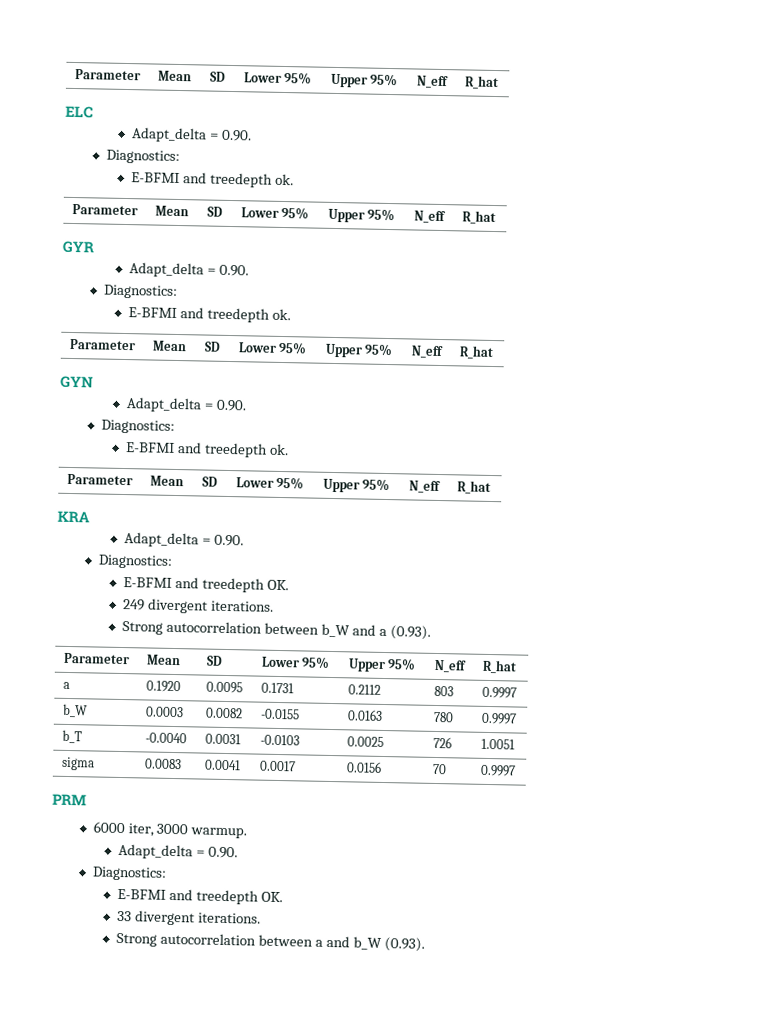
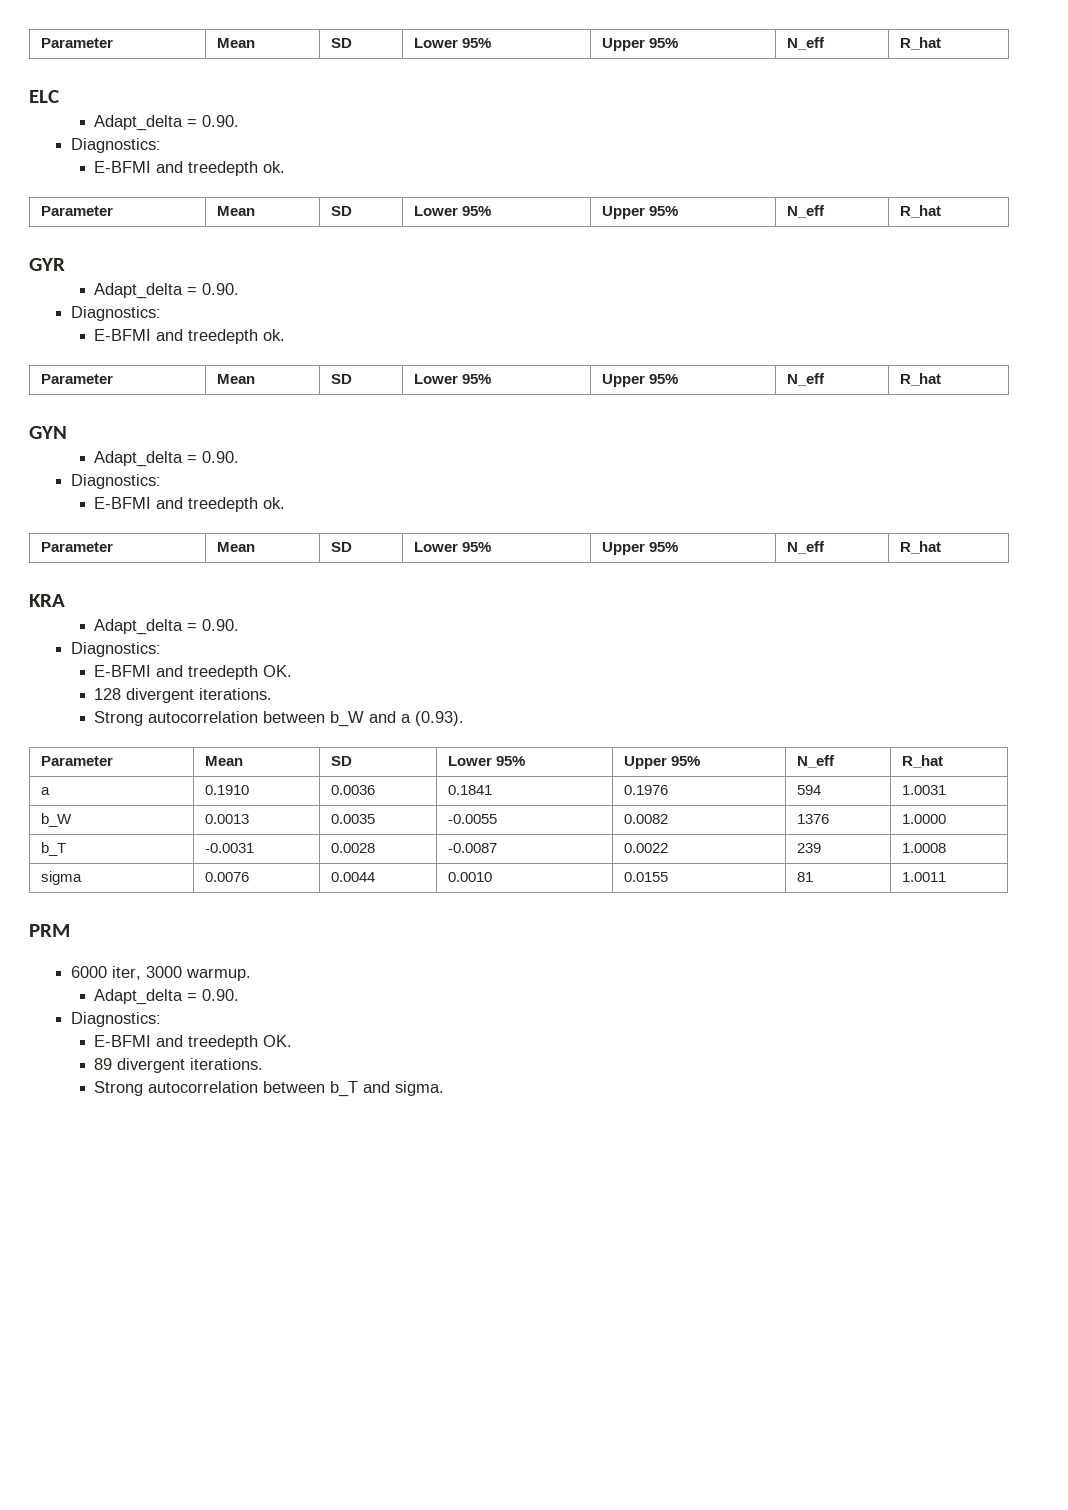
[123,599,146,611] 249 -> [94,688,122,700] 128
[145,680,181,693] [205,681,243,694] [260,682,294,694] [347,684,381,695] [433,685,454,697] [481,686,517,699] [61,703,88,718] [144,706,184,718] [204,707,243,719] [259,708,300,720] [346,709,383,721] [432,711,454,723] [480,712,517,725] [61,729,82,744] [144,732,187,744] [204,733,241,745] [259,734,300,746] [346,736,384,747] [432,736,452,749] [480,738,515,750] [60,756,95,771] [144,758,182,770] [203,759,241,771] [258,760,296,772] [345,761,382,773] [431,763,447,775] [479,764,516,777] 0.1920 | 0.0095 | 0.1731 | 0.2112 | 803 | 0.9997 // b_W | 0.0003 | 0.0082 | -0.0155 | 0.0163 | 780 | 0.9997 // b_T | -0.0040 | 0.0031 | -0.0103 | 0.0025 | 726 | 1.0051 // sigma | 0.0083 | 0.0041 | 0.0017 | 0.0156 | 70 | 0.9997 -> [204,785,249,795] [330,785,375,795] [447,785,492,795] [623,785,668,795] [796,785,821,795] [901,785,946,795] [40,813,72,827] [204,814,249,824] [330,814,375,824] [447,814,497,824] [623,814,668,824] [796,814,829,824] [901,814,946,824] [40,842,66,856] [204,843,254,853] [330,843,375,853] [447,843,497,853] [623,843,668,853] [796,843,821,853] [901,843,946,853] [40,871,82,885] [204,872,249,882] [330,872,375,882] [447,872,492,882] [623,872,668,882] [796,872,813,882] [901,872,946,882] 0.1910 | 0.0036 | 0.1841 | 0.1976 | 594 | 1.0031 // b_W | 0.0013 | 0.0035 | -0.0055 | 0.0082 | 1376 | 1.0000 // b_T | -0.0031 | 0.0028 | -0.0087 | 0.0022 | 239 | 1.0008 // sigma | 0.0076 | 0.0044 | 0.0010 | 0.0155 | 81 | 1.0011
[117,910,262,926] [116,932,425,952] 33 divergent iterations. // Strong autocorrelation between a and b_W (0.93). -> [94,1058,264,1073] [94,1081,445,1097] 89 divergent iterations. // Strong autocorrelation between b_T and sigma.

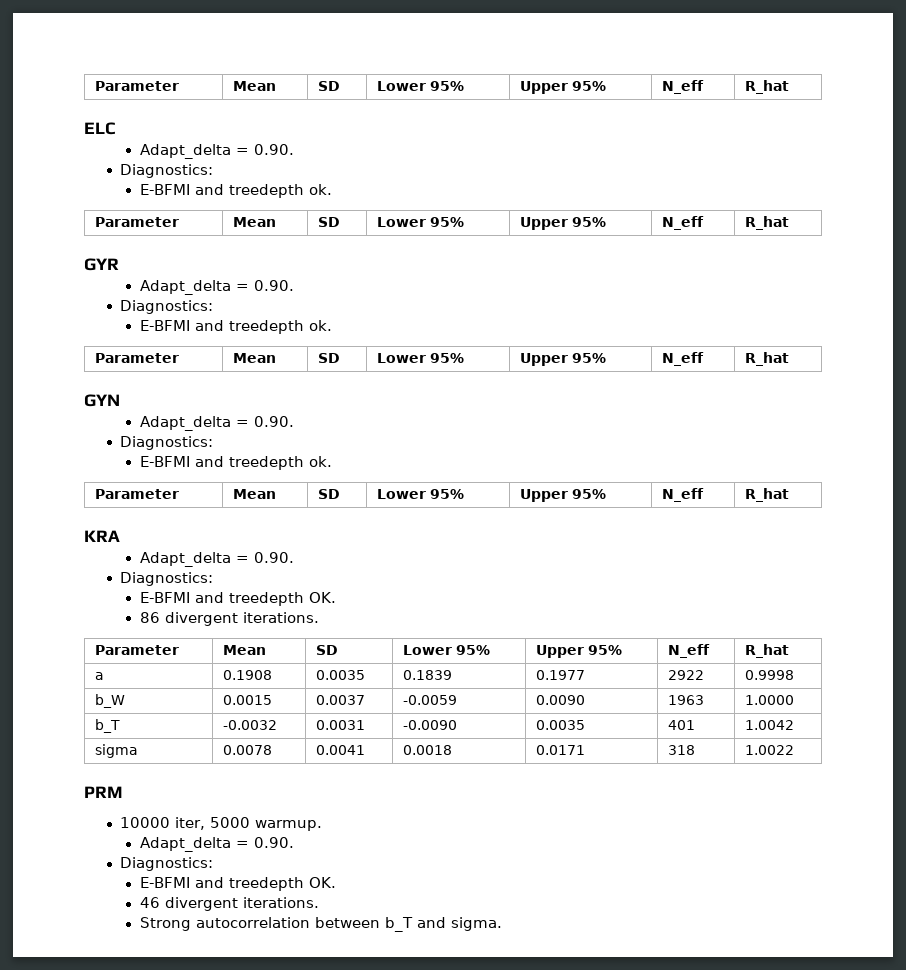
[94,688,273,703] [94,711,465,727] 128 divergent iterations. // Strong autocorrelation between b_W and a (0.93). -> [139,612,319,626] 86 divergent iterations.
[204,785,249,795] [330,785,375,795] [447,785,492,795] [623,785,668,795] [796,785,821,795] [901,785,946,795] [40,813,72,827] [204,814,249,824] [330,814,375,824] [447,814,497,824] [623,814,668,824] [796,814,829,824] [901,814,946,824] [40,842,66,856] [204,843,254,853] [330,843,375,853] [447,843,497,853] [623,843,668,853] [796,843,821,853] [901,843,946,853] [40,871,82,885] [204,872,249,882] [330,872,375,882] [447,872,492,882] [623,872,668,882] [796,872,813,882] [901,872,946,882] [29,924,70,937] [70,966,182,980] 0.1910 | 0.0036 | 0.1841 | 0.1976 | 594 | 1.0031 // b_W | 0.0013 | 0.0035 | -0.0055 | 0.0082 | 1376 | 1.0000 // b_T | -0.0031 | 0.0028 | -0.0087 | 0.0022 | 239 | 1.0008 // sigma | 0.0076 | 0.0044 | 0.0010 | 0.0155 | 81 | 1.0011 // PRM // 6000 iter, 3000 -> [222,670,272,680] [315,670,365,680] [402,670,452,680] [535,670,585,680] [667,670,704,680] [744,670,794,680] [94,694,125,708] [222,695,272,705] [315,695,365,705] [402,695,457,705] [535,695,585,705] [667,695,704,705] [744,695,794,705] [94,719,120,733] [222,720,277,730] [315,720,365,730] [402,720,457,730] [535,720,585,730] [667,720,695,730] [744,720,794,730] [94,744,138,758] [222,745,272,755] [315,745,365,755] [402,745,452,755] [535,745,585,755] [667,745,695,755] [744,745,794,755] [84,786,123,798] [120,817,251,830] 0.1908 | 0.0035 | 0.1839 | 0.1977 | 2922 | 0.9998 // b_W | 0.0015 | 0.0037 | -0.0059 | 0.0090 | 1963 | 1.0000 // b_T | -0.0032 | 0.0031 | -0.0090 | 0.0035 | 401 | 1.0042 // sigma | 0.0078 | 0.0041 | 0.0018 | 0.0171 | 318 | 1.0022 // PRM // 10000 iter, 5000
[94,1058,113,1070] 89 -> [139,897,160,908] 46

